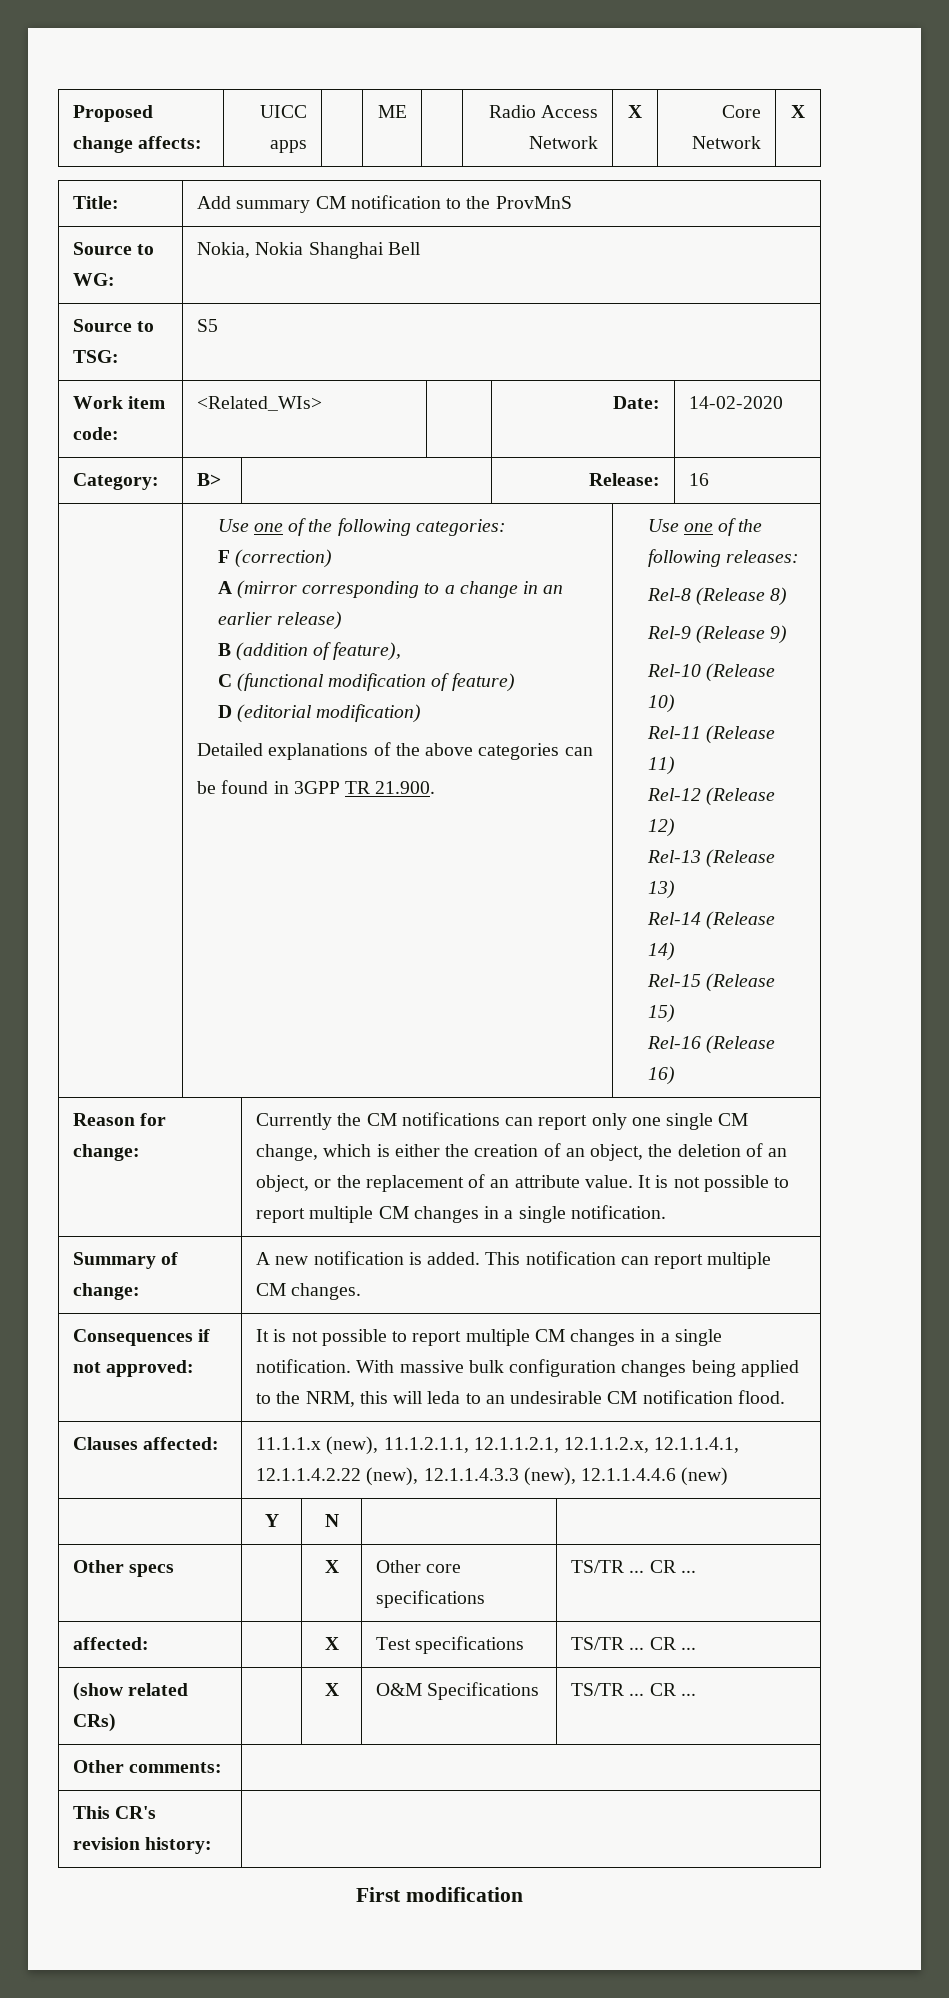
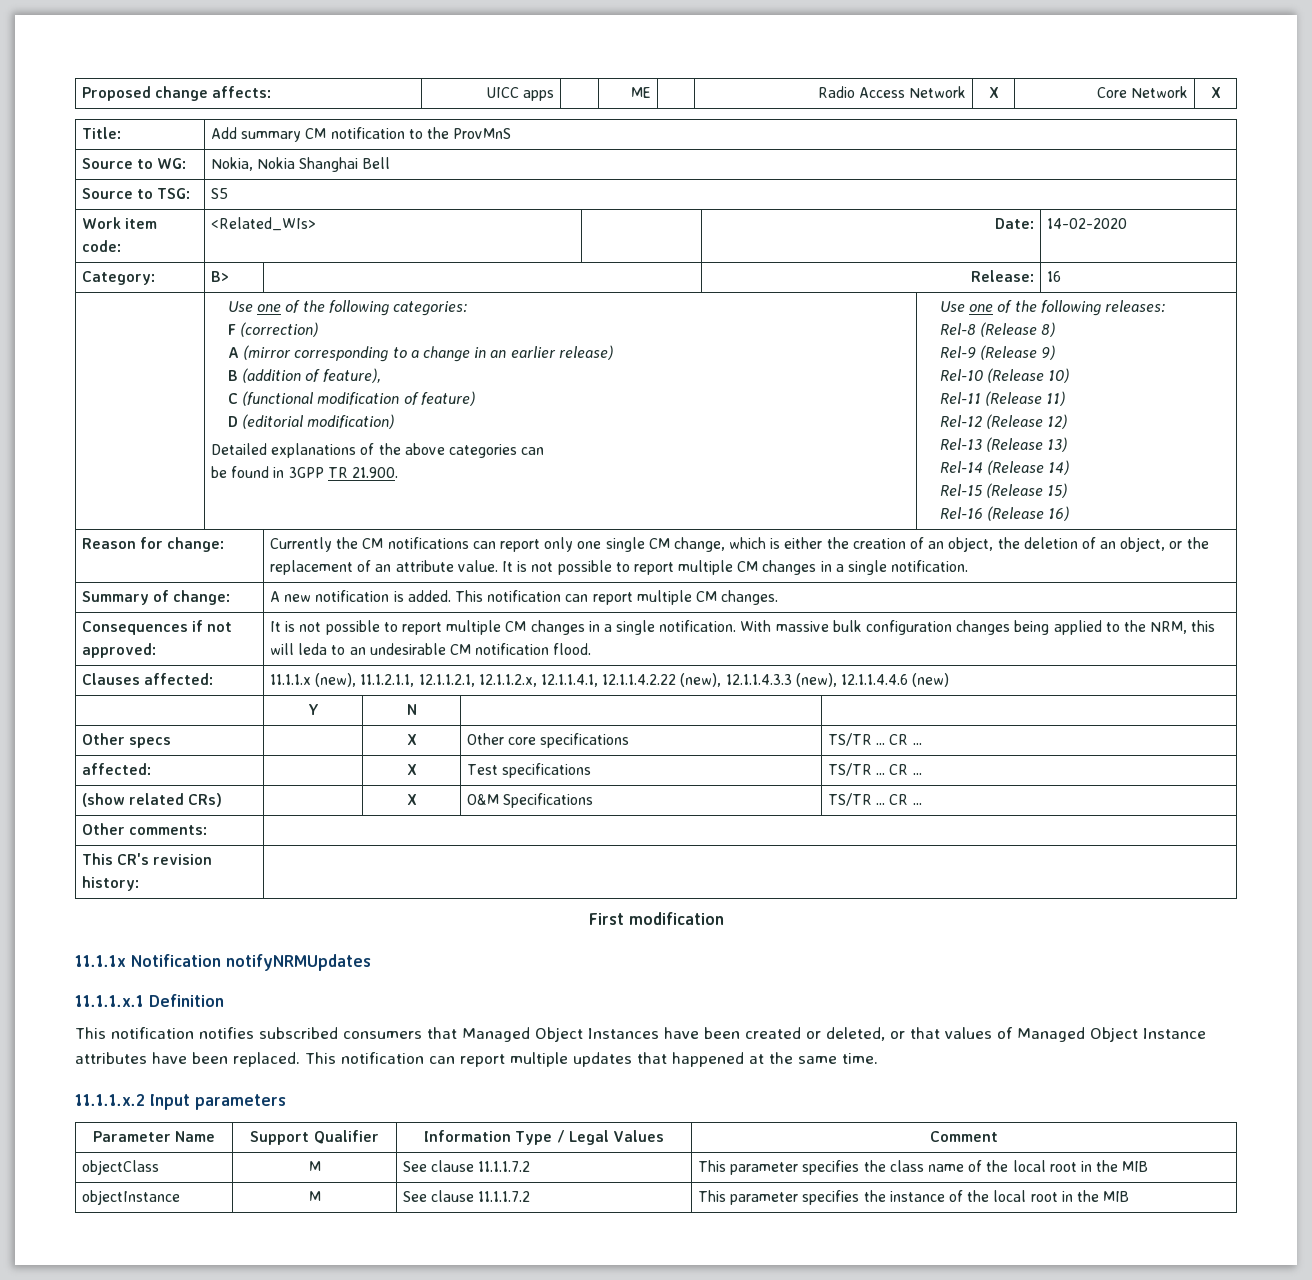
(523, 1894) none -> [75,954,371,971] [75,994,224,1007] [75,1027,1206,1042] [75,1052,878,1067] [75,1094,286,1110] [92,1131,216,1142] [250,1130,379,1145] [424,1130,664,1145] [930,1131,998,1142] [82,1160,160,1175] [308,1161,321,1172] [403,1160,531,1172] [698,1160,1149,1175] [82,1190,181,1205] [308,1191,321,1202] [403,1190,531,1202] [698,1190,1130,1205] // 11.1.1x Notification notifyNRMUpdates // 11.1.1.x.1 Definition // This notification notifies subscribed consumers that Managed Object Instances have been created or deleted, or that values of Managed Object Instance attributes have been replaced. This notification can report multiple updates that happened at the same time. // 11.1.1.x.2 Input parameters // Parameter Name | Support Qualifier | Information Type / Legal Values | Comment // objectClass | M | See clause 11.1.1.7.2 | This parameter specifies the class name of the local root in the MIB // objectInstance | M | See clause 11.1.1.7.2 | This parameter specifies the instance of the local root in the MIB

